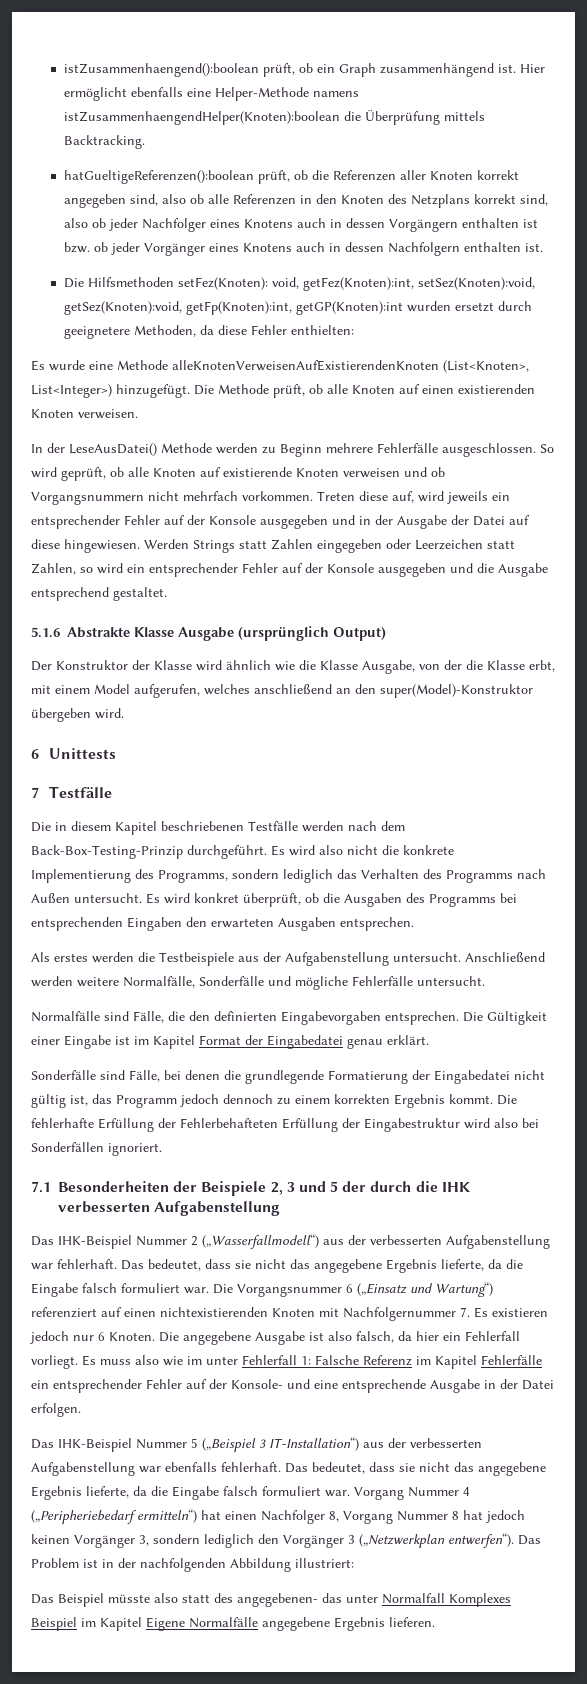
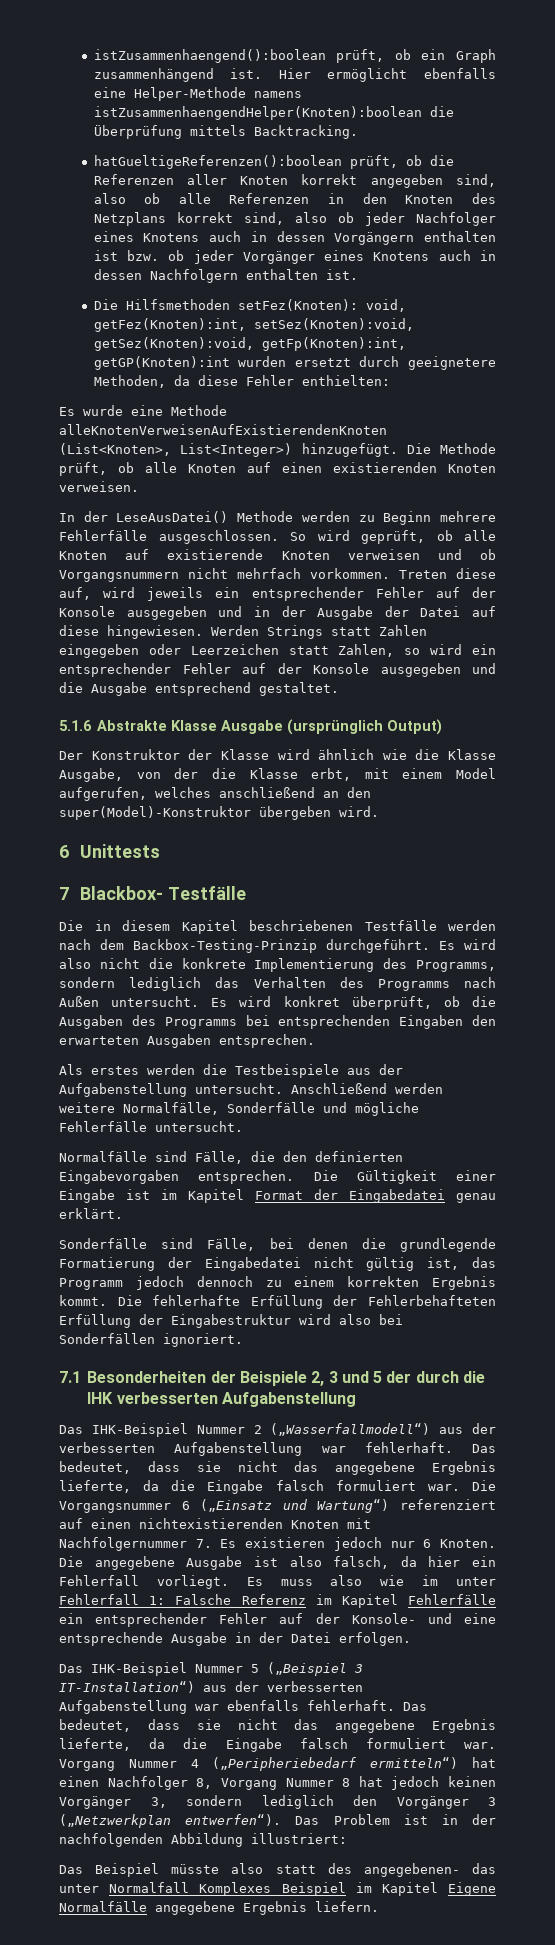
(39, 792) none -> [79,886,163,900] Blackbox-
[31,845,183,859] Back-Box-Testing-Prinzip -> [133,939,317,953] Backbox-Testing-Prinzip
[389,1617,435,1627] lieferen. -> [315,1901,379,1912] liefern.

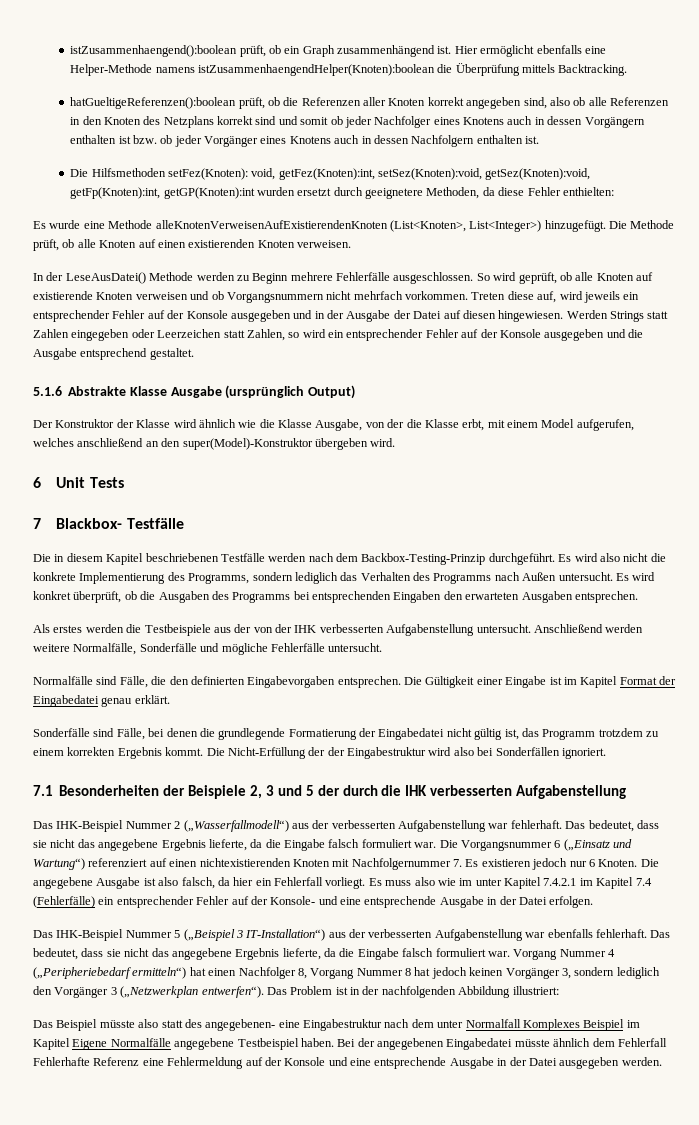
[243,212,327,225] sind, also -> [255,116,329,125] sind und somit
[59,625,99,636] diese -> [462,310,496,319] diesen
[79,844,160,858] Unittests -> [56,477,124,488] Unit Tests
(403, 1069) none -> [253,624,384,633] von der IHK verbesserten
[135,1276,253,1290] jedoch dennoch -> [598,728,643,737] trotzdem
[152,1295,496,1309] [59,1314,131,1328] fehlerhafte Erfüllung der Fehlerbehafteten Erfüllung -> [227,747,326,759] Nicht-Erfüllung der
[59,1594,497,1608] Fehlerfall 1: Falsche Referenz im Kapitel Fehlerfälle -> [504,877,652,889] [33,896,95,908] Kapitel 7.4.2.1 im Kapitel 7.4 (Fehlerfälle)
[472,1863,497,1874] das -> [278,1019,434,1031] eine Eingabestruktur nach dem
[243,1901,379,1915] Ergebnis liefern. -> [237,1038,667,1050] [33,1057,662,1069] Testbeispiel haben. Bei der angegebenen Eingabedatei müsste ähnlich dem Fehlerfall Fehlerhafte Referenz eine Fehlermeldung auf der Konsole und eine entsprechende Ausgabe in der Datei ausgegeben werden.

